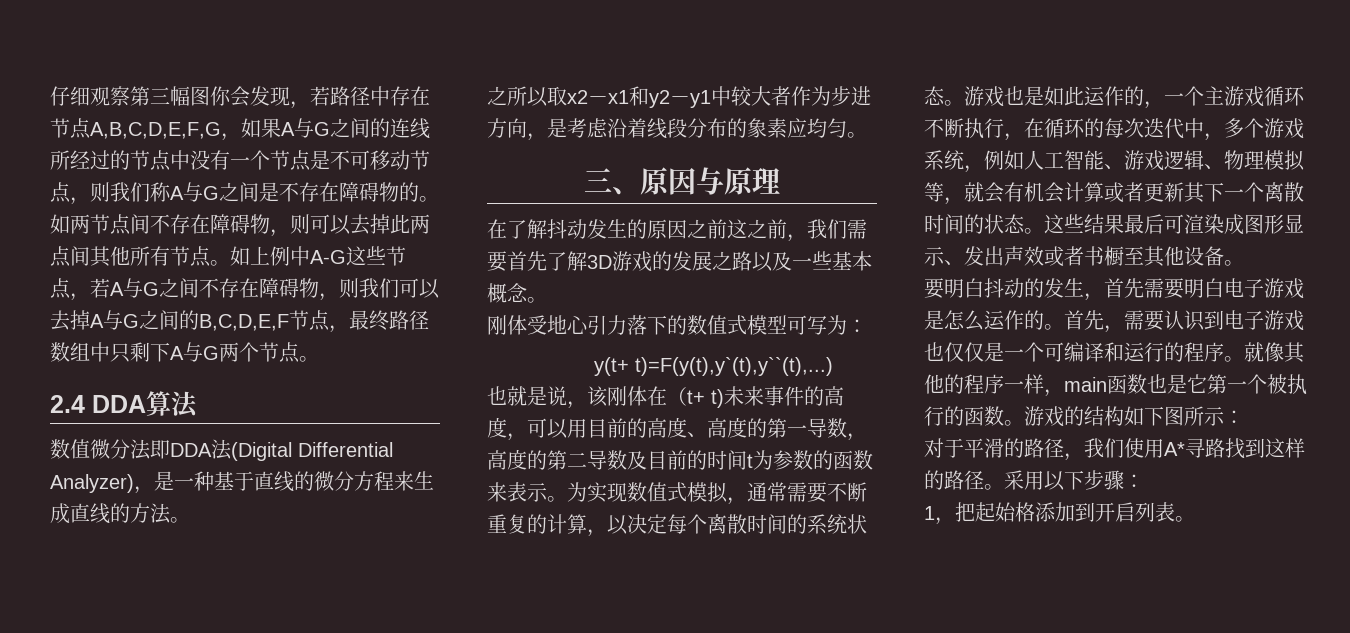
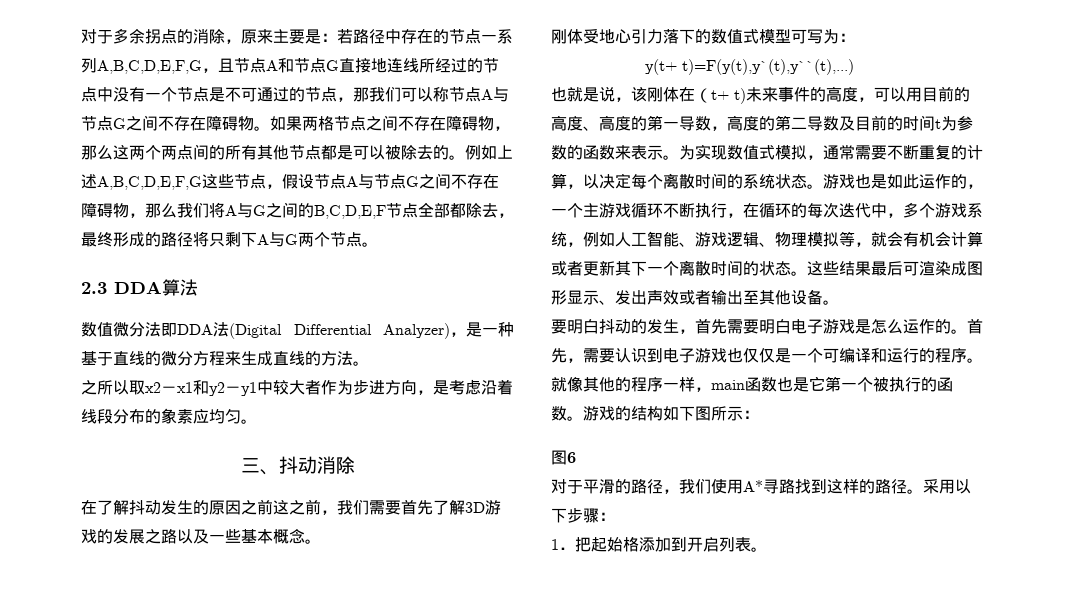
[50,86,430,109] [50,118,390,141] 仔细观察第三幅图你会发现，若路径中存在节点A,B,C,D,E,F,G，如果A与G之间的 -> [81,28,513,44] [81,58,387,74] 对于多余拐点的消除，原来主要是：若路径中存在的节点一系列A,B,C,D,E,F,G，且节点A和节点G直接地
[370,150,430,170] [50,182,439,205] [50,214,430,237] [50,246,406,267] [50,278,143,301] 移动节点，则我们称A与G之间是不存在障碍物的。如两节点间不存在障碍物，则可以去掉此两点间其他所有节点。如上例中A-G这些节点，若A与 -> [257,87,509,102] [81,115,510,131] [81,144,513,160] [81,174,406,190] 通过的节点，那我们可以称节点A与节点G之间不存在障碍物。如果两格节点之间不存在障碍物，那么这两个两点间的所有其他节点都是可以被除去的。例如上述A,B,C,D,E,F,G这些节点，假设节点A与节点
[339,278,440,299] [50,310,90,331] 则我们可以去掉 -> [145,202,225,218] 那么我们将
[329,310,429,333] [50,342,110,362] ，最终路径数组中 -> [418,202,514,218] [81,231,209,247] 全部都除去，最终形成的路径将
[50,395,85,413] 2.4 -> [81,282,107,294] 2.3
[640,167,780,195] 原因与原理 -> [278,456,355,474] 抖动消除
[1084,246,1124,266] 书橱 -> [711,290,743,305] 输出
(1244, 417) none -> [551,450,576,465] // 图6
[935,517,955,525] ， -> [559,547,575,550] ．

